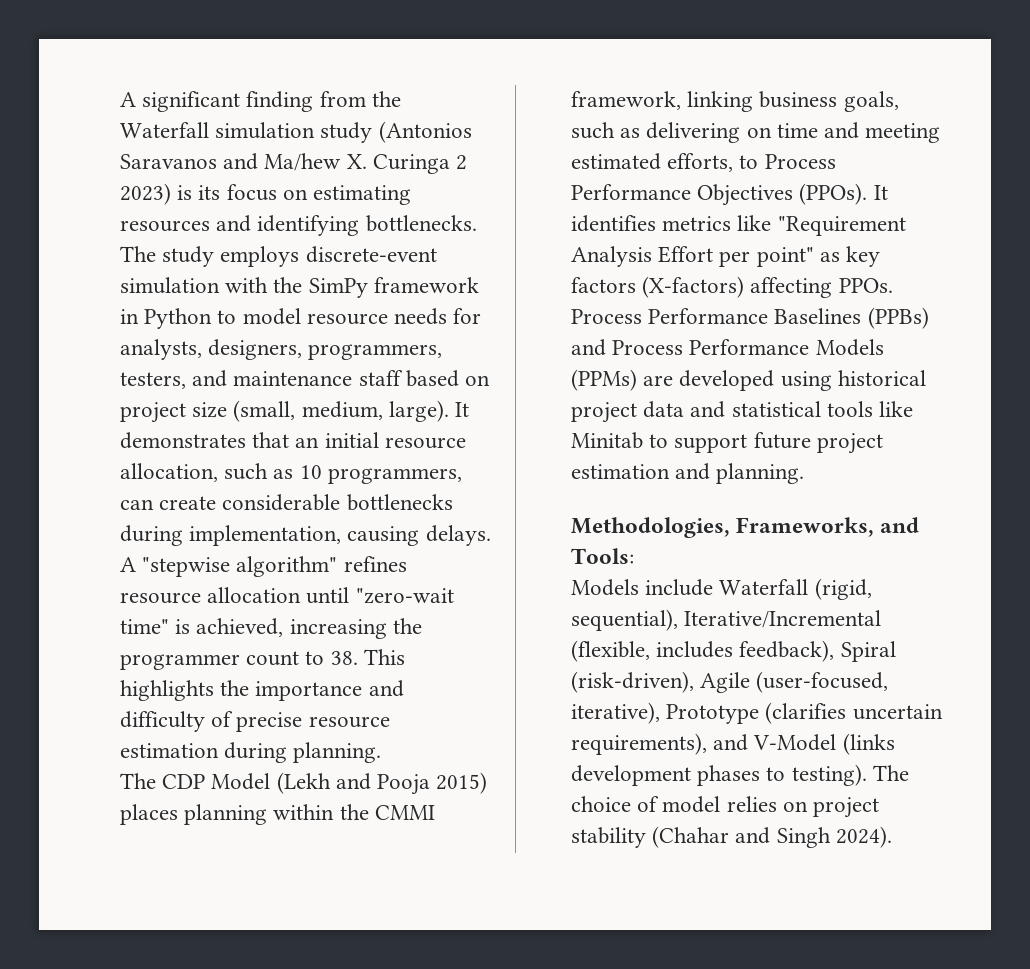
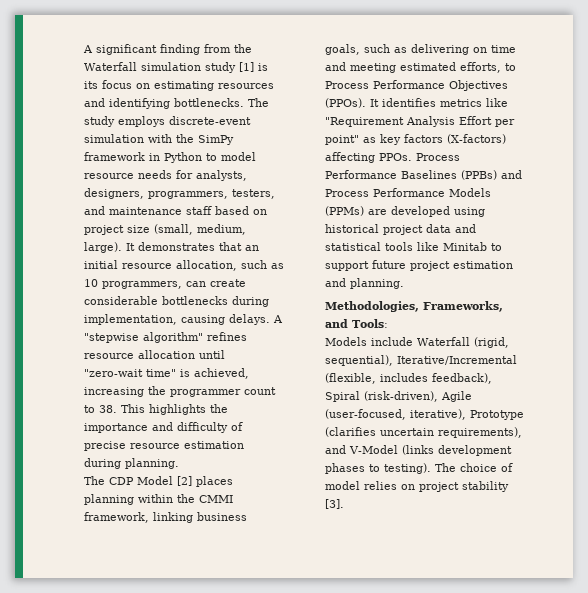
[378,121,472,143] [120,153,468,174] [120,183,172,205] (Antonios Saravanos and Ma/hew X. Curinga 2 2023) -> [238,62,254,72] [1]
[276,772,488,795] (Lekh and Pooja 2015) -> [176,476,192,486] [2]
[652,826,892,848] (Chahar and Singh 2024). -> [324,499,344,509] [3].

